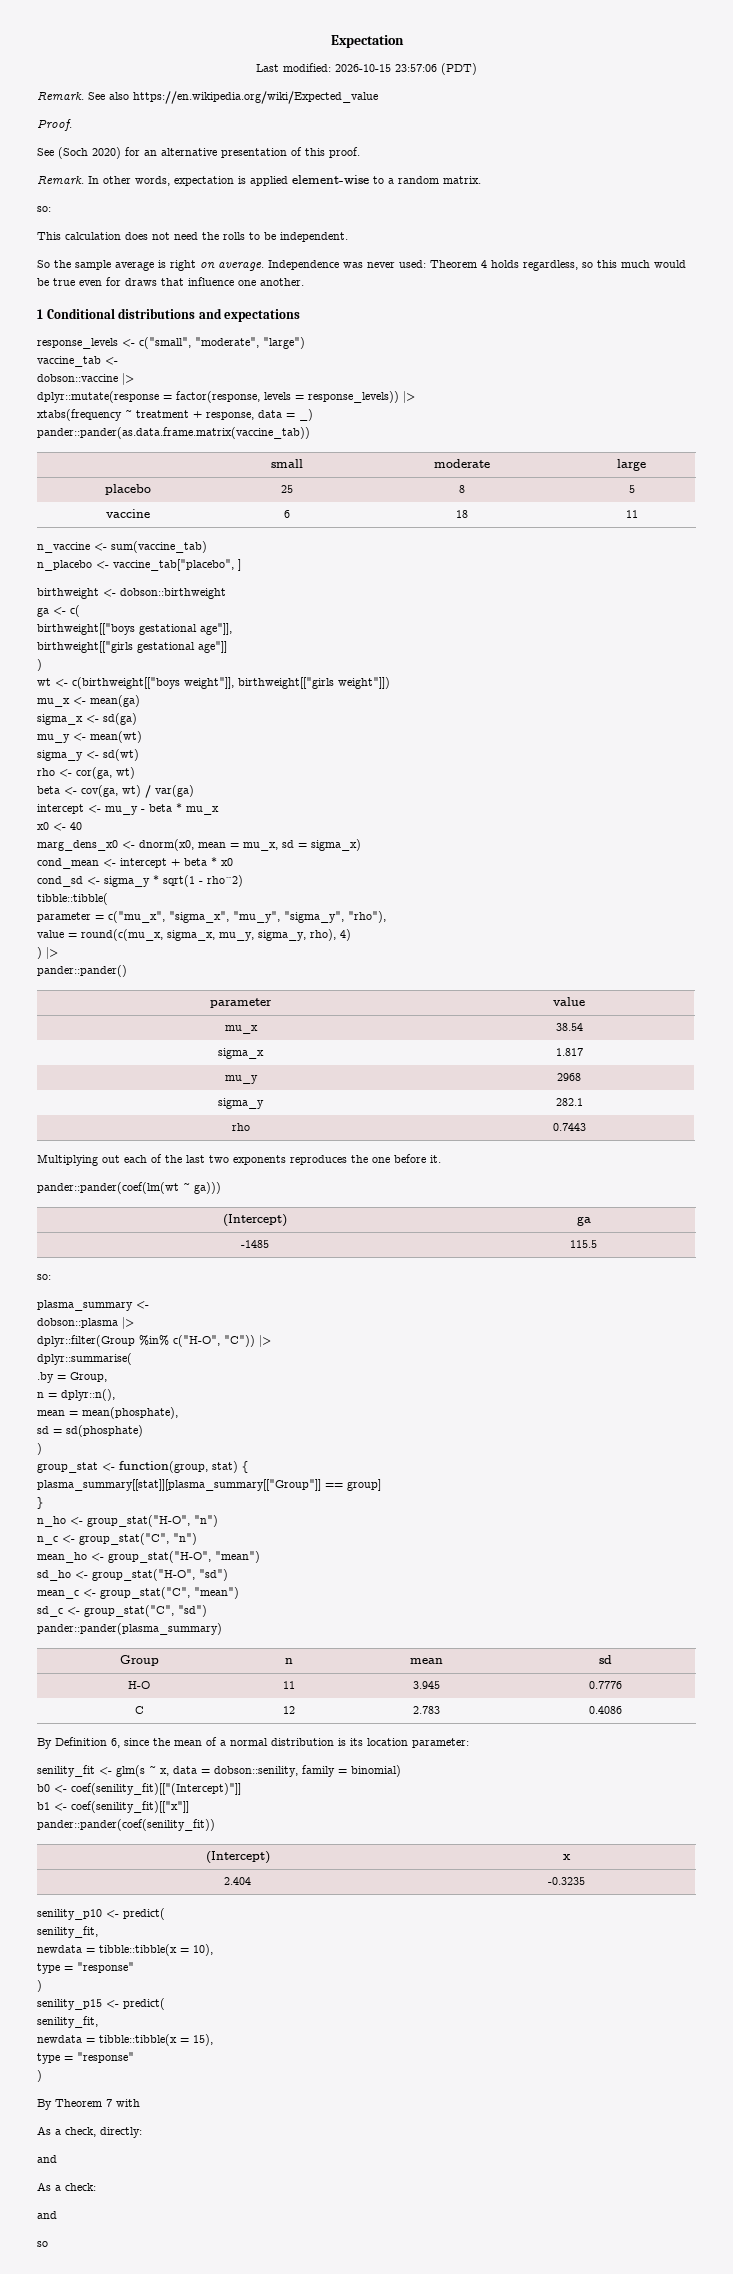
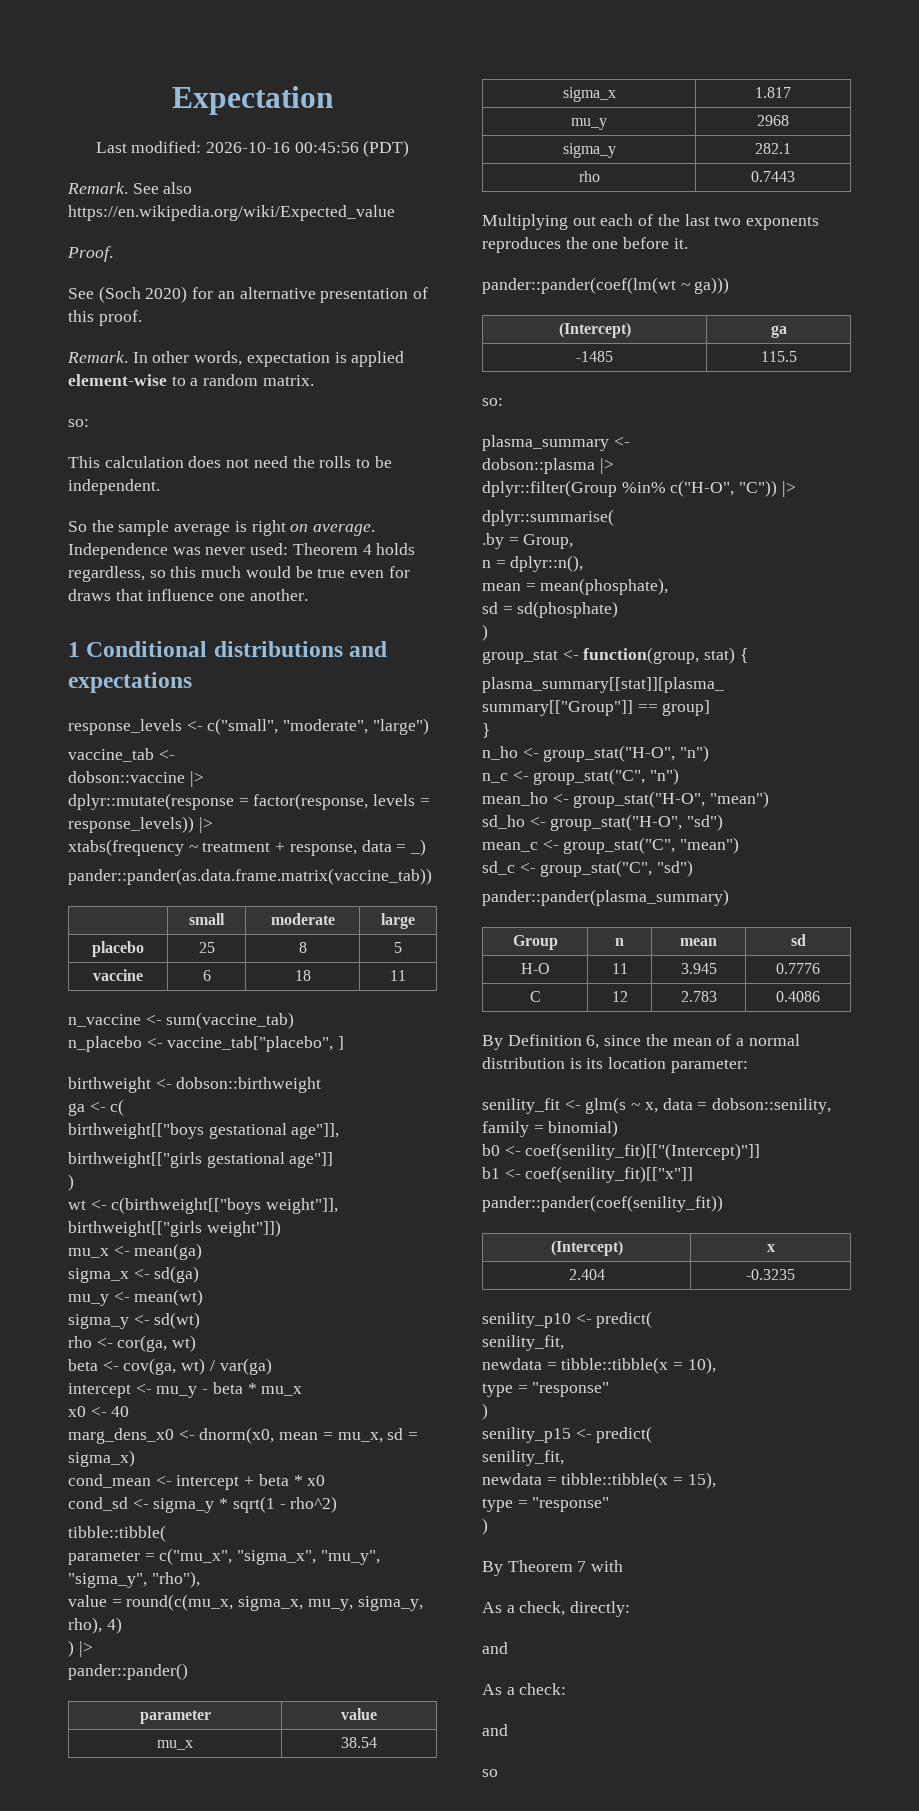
[335,64,437,72] 2026-10-15 23:57:06 -> [206,142,359,153] 2026-10-16 00:45:56

